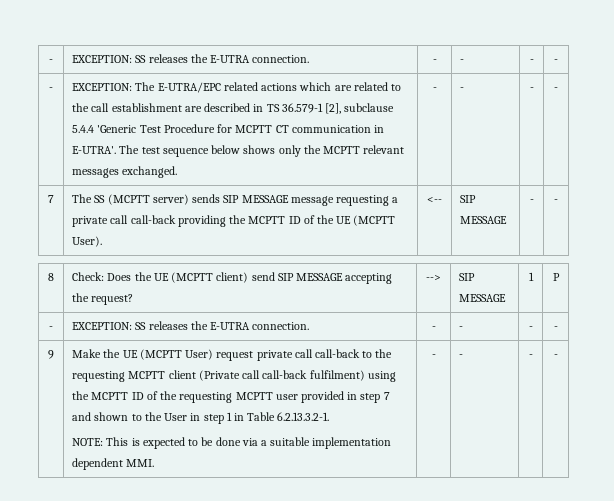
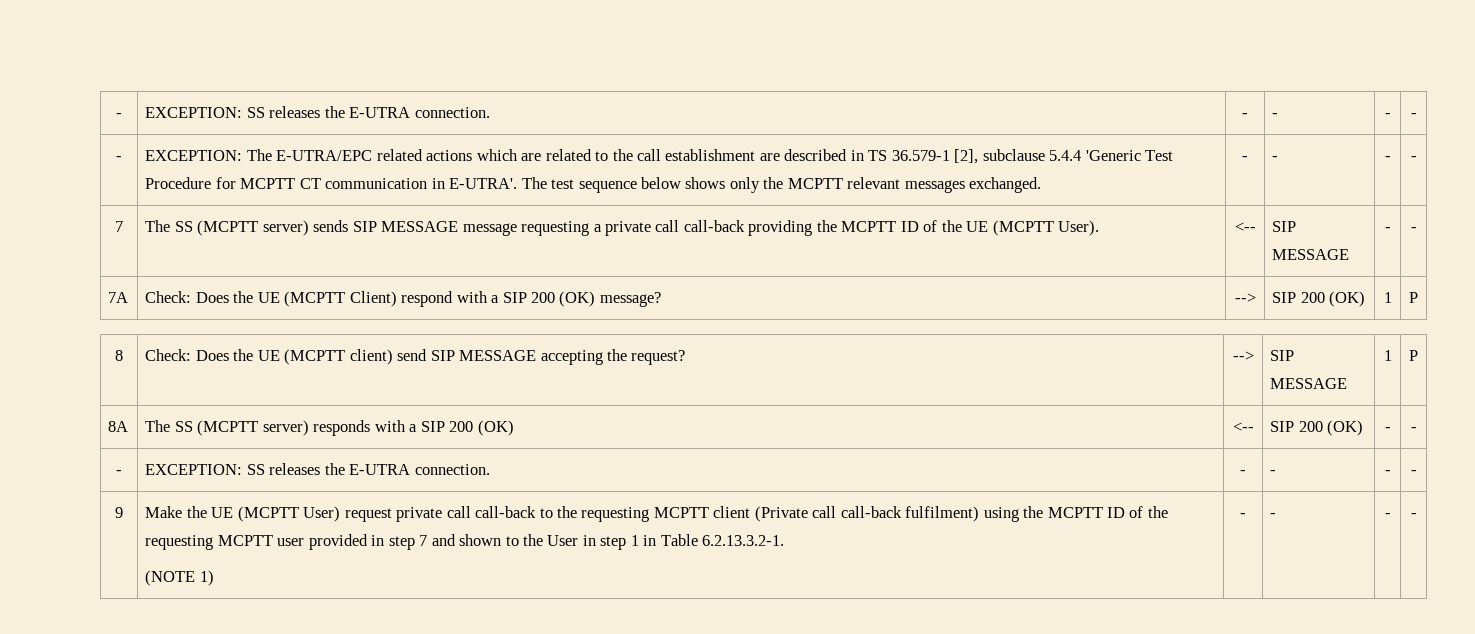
(558, 201) none -> [108,292,129,303] [145,291,661,307] [1234,293,1256,303] [1272,291,1366,307] [1383,292,1392,303] [1409,292,1418,303] // 7A | Check: Does the UE (MCPTT Client) respond with a SIP 200 (OK) message? | --> | SIP 200 (OK) | 1 | P
(560, 277) none -> [108,421,129,432] [145,420,514,436] [1232,422,1254,432] [1270,420,1364,436] [1384,427,1391,432] [1410,427,1417,432] // 8A | The SS (MCPTT server) responds with a SIP 200 (OK) | <-- | SIP 200 (OK) | - | -
[72,437,392,449] [72,458,155,470] NOTE: This is expected to be done via a suitable implementation dependent MMI. -> [145,570,214,586] (NOTE 1)

